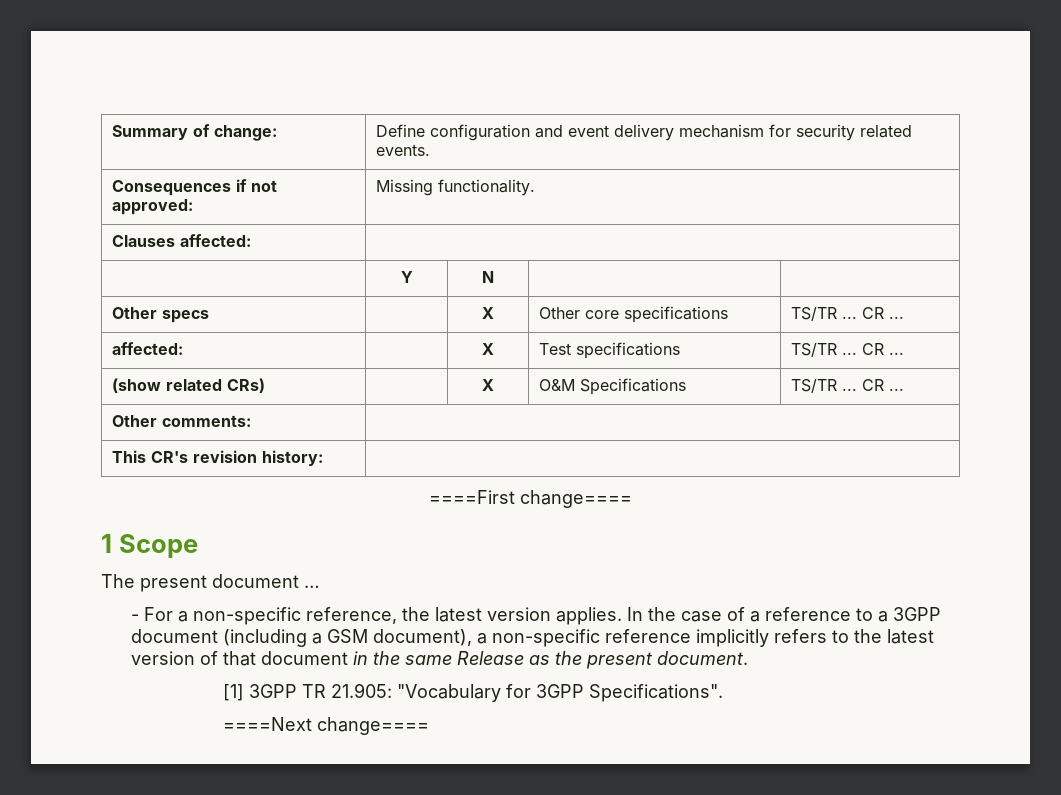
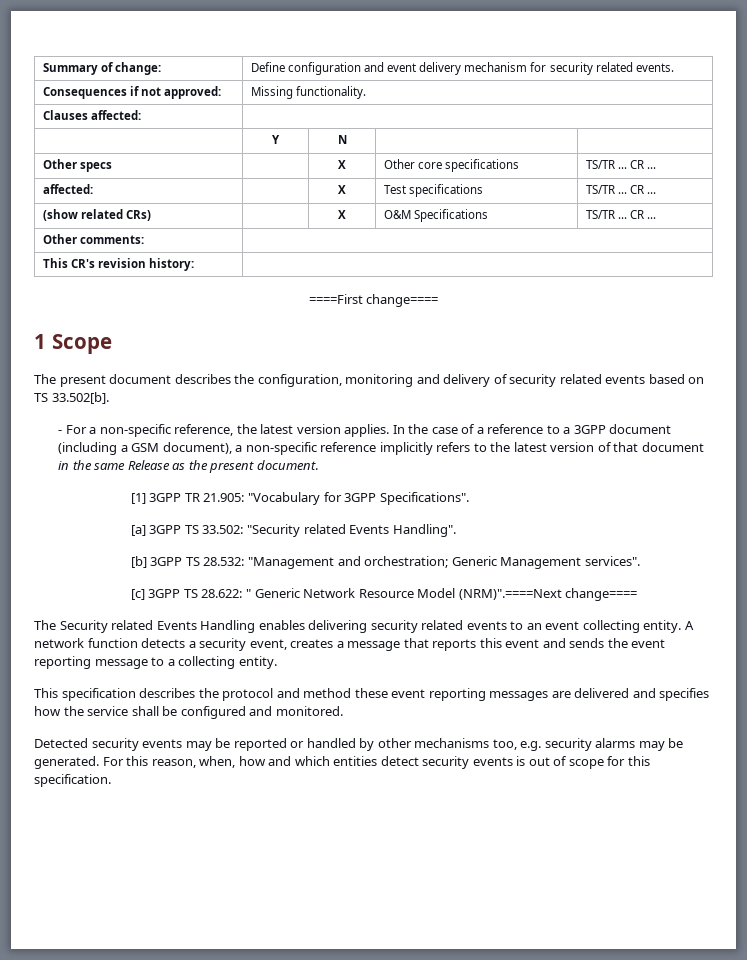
[304,585,320,588] … -> [174,374,705,387] [34,392,109,404] describes the configuration, monitoring and delivery of security related events based on TS 33.502[b].
[222,717,429,735] ====Next change==== -> [130,524,456,537] [130,556,640,569] [130,588,638,601] [34,620,694,633] [34,638,666,651] [34,656,277,669] [34,688,710,701] [34,706,343,719] [34,738,684,751] [34,756,650,769] [34,774,111,787] [a] 3GPP TS 33.502: "Security related Events Handling". // [b] 3GPP TS 28.532: "Management and orchestration; Generic Management services". // [c] 3GPP TS 28.622: " Generic Network Resource Model (NRM)".====Next change==== // The Security related Events Handling enables delivering security related events to an event collecting entity. A network function detects a security event, creates a message that reports this event and sends the event reporting message to a collecting entity. // This specification describes the protocol and method these event reporting messages are delivered and specifies how the service shall be configured and monitored. // Detected security events may be reported or handled by other mechanisms too, e.g. security alarms may be generated. For this reason, when, how and which entities detect security events is out of scope for this specification.

